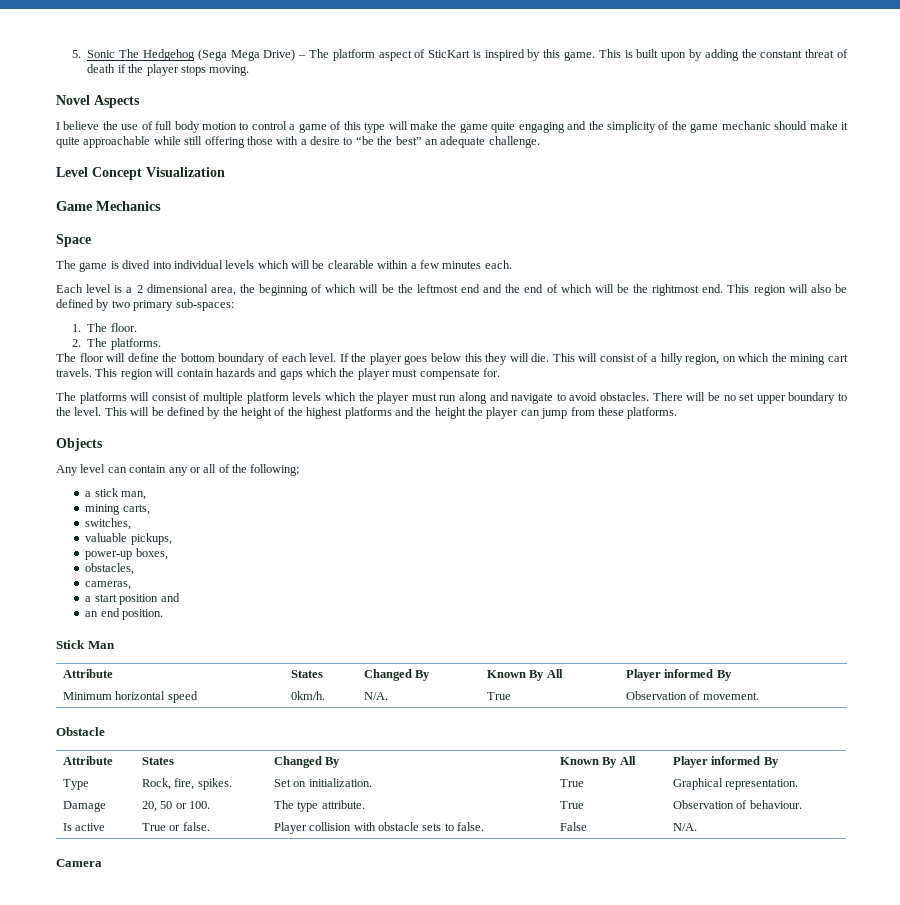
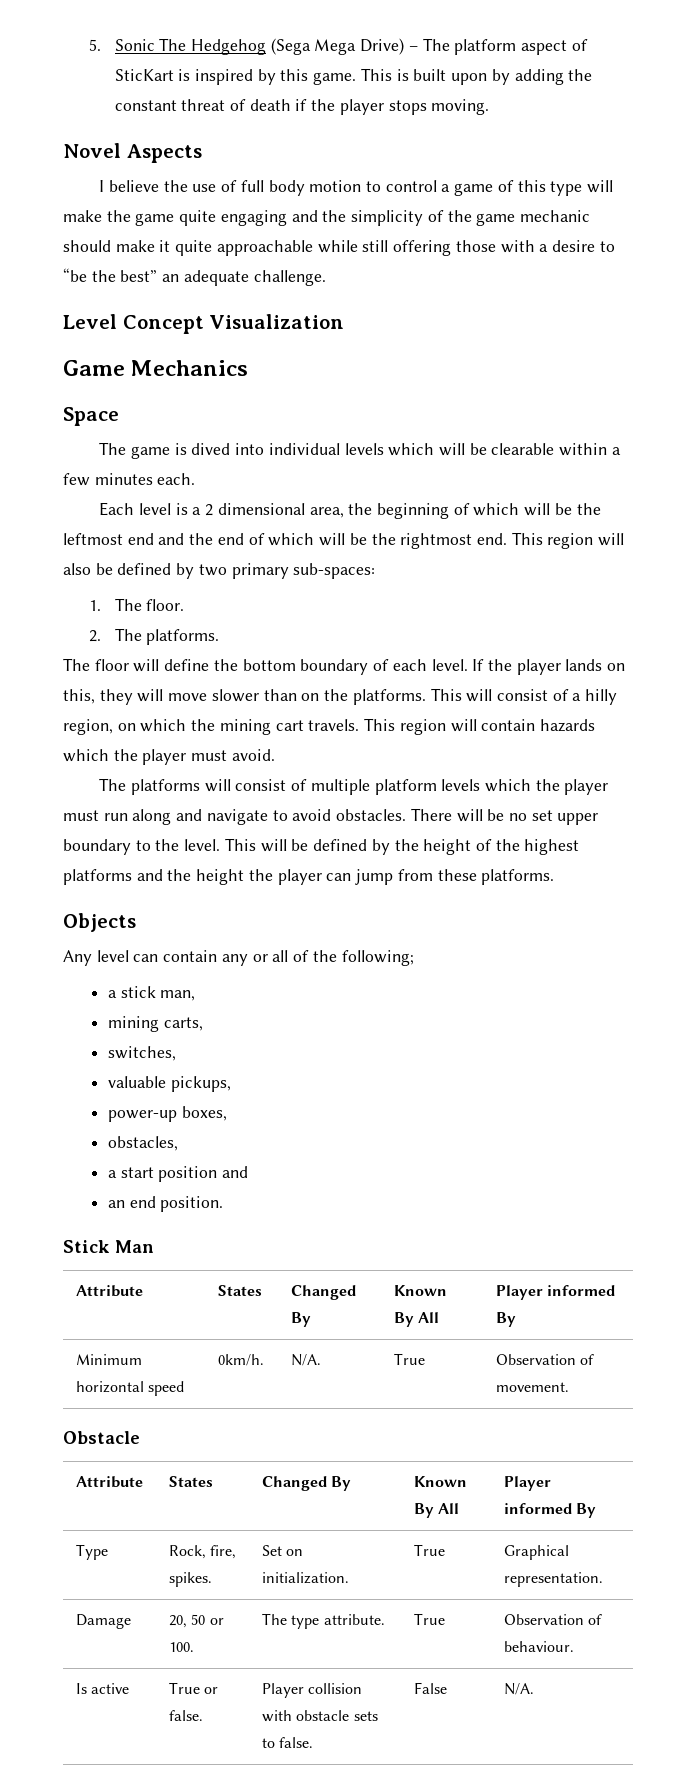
[404,353,550,365] goes below this they will die. -> [565,659,626,671] [63,689,426,705] lands on this, they will move slower than on the platforms.
[258,368,500,380] and gaps which the player must compensate for. -> [63,749,275,765] which the player must avoid.
[85,581,132,590] // cameras, -> (179, 1143) none
[56,859,102,867] // Camera -> (534, 1689) none

